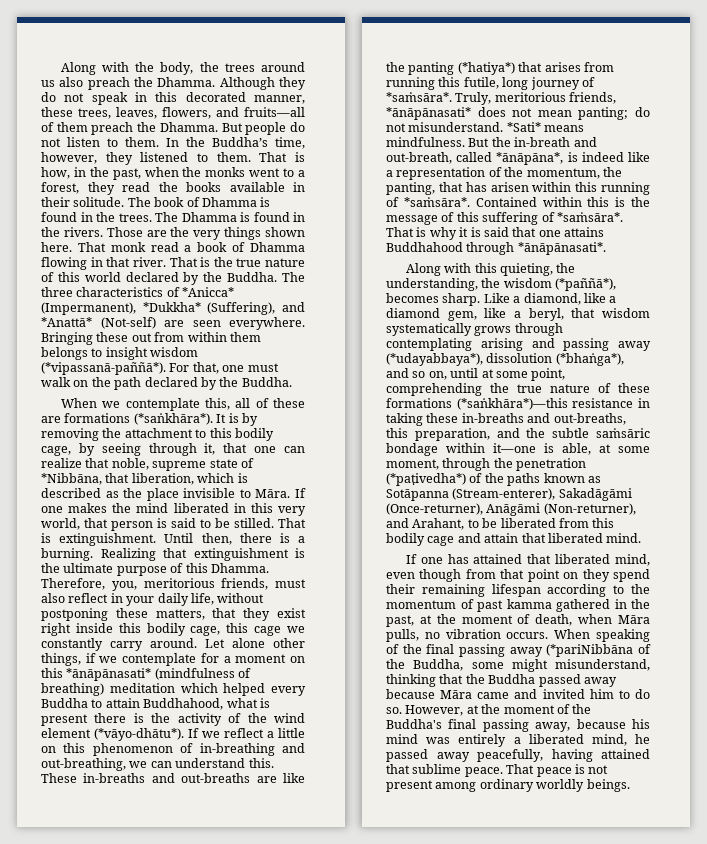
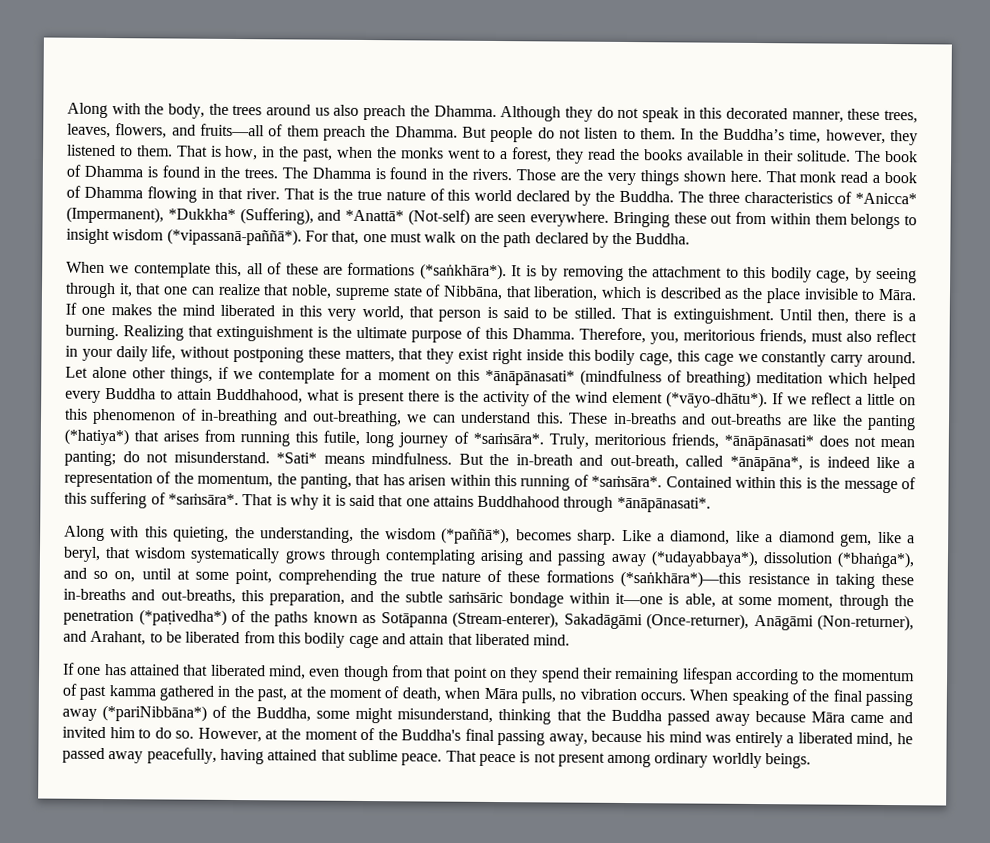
[41,473,102,485] *Nibbāna, -> [443,285,504,301] Nibbāna,
[546,644,634,657] (*pariNibbāna -> [102,704,208,722] (*pariNibbāna*)

